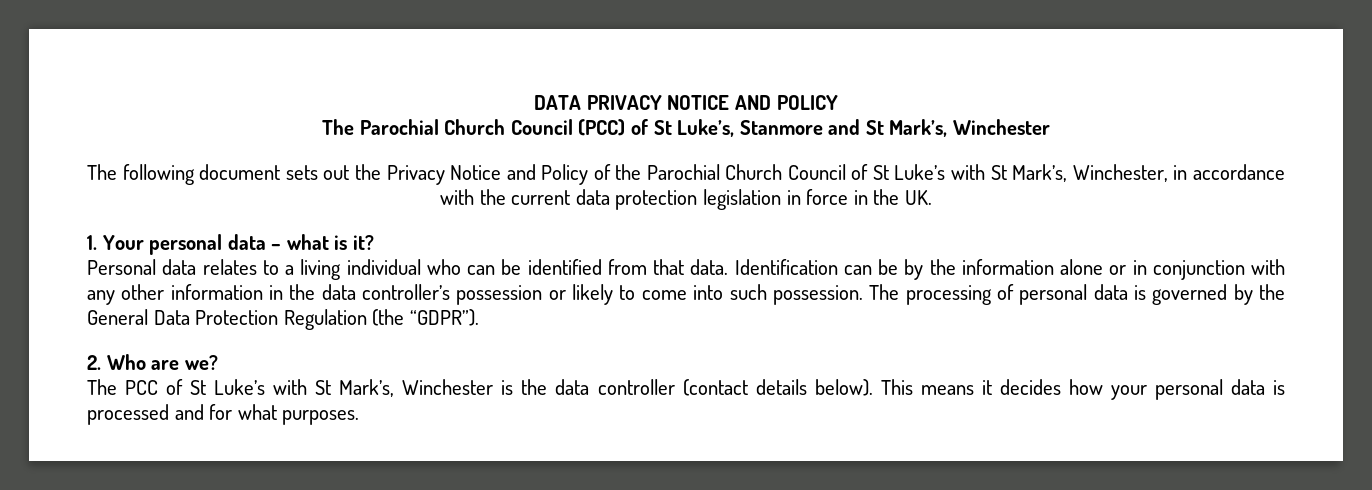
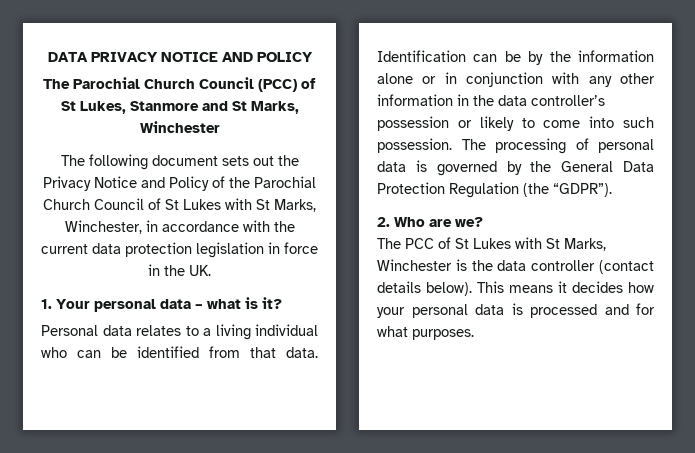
[677,119,735,137] Luke’s, -> [79,101,126,114] Lukes,
[889,119,948,137] Mark’s, -> [250,101,299,114] Marks,
[894,164,1068,182] Luke’s with St Mark’s, -> [183,198,316,212] Lukes with St Marks,
[214,379,395,397] Luke’s with St Mark’s, -> [473,237,606,251] Lukes with St Marks,

